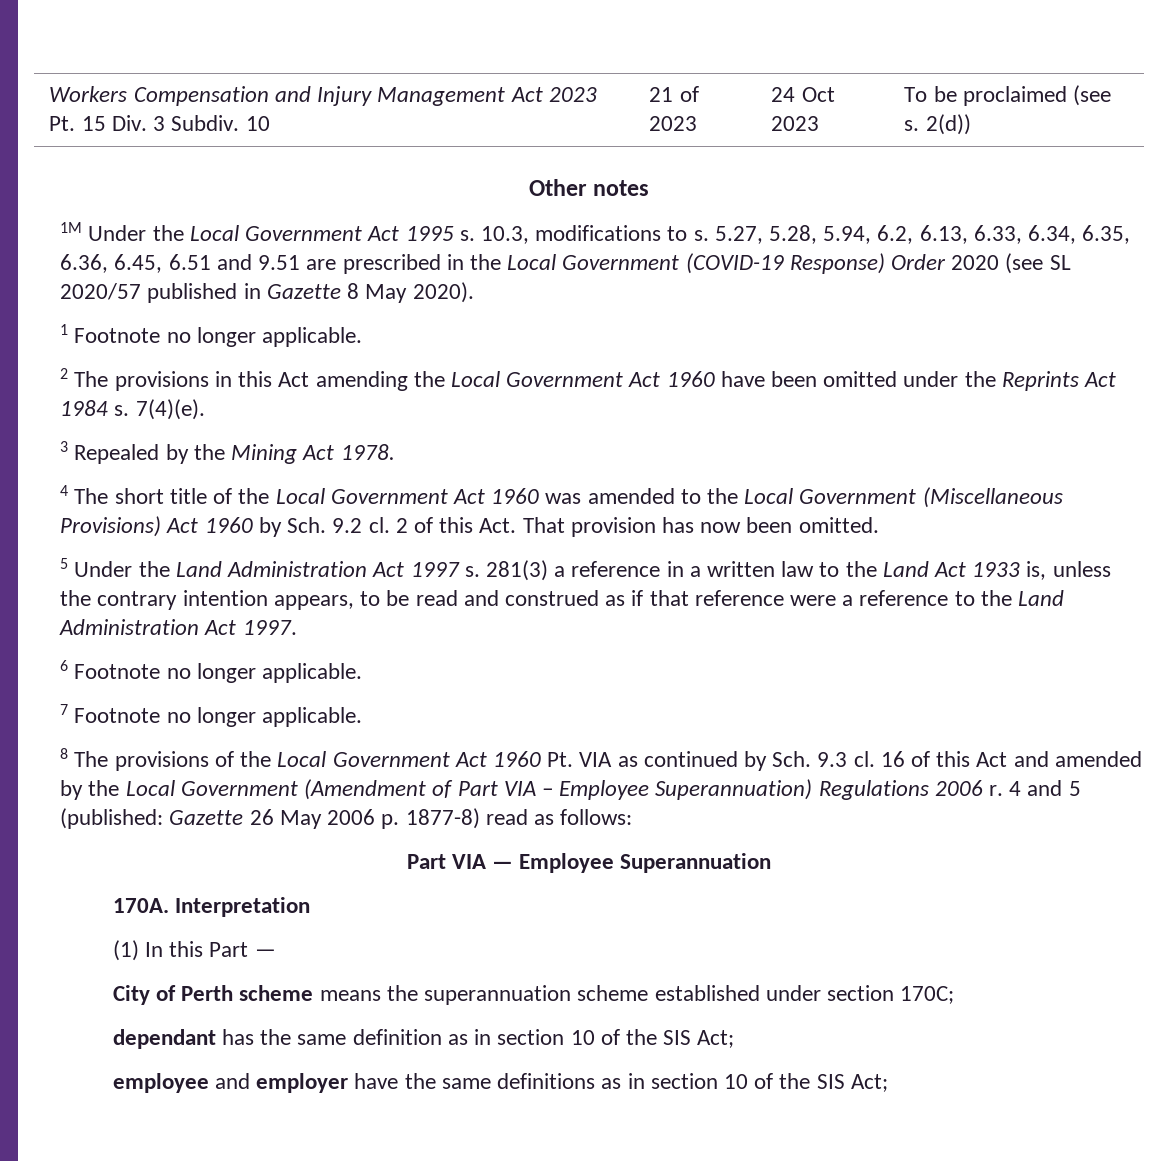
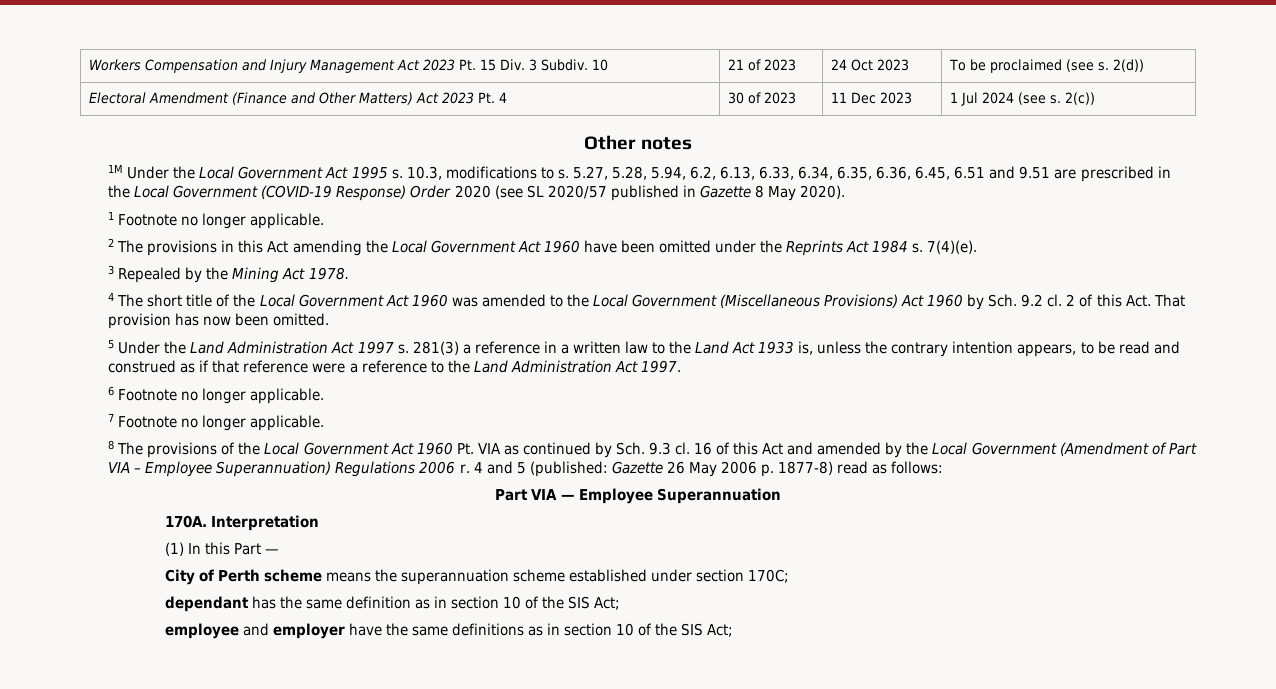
(971, 124) none -> [89,92,508,105] [728,92,797,104] [831,92,913,104] [950,92,1096,106] // Electoral Amendment (Finance and Other Matters) Act 2023 Pt. 4 | 30 of 2023 | 11 Dec 2023 | 1 Jul 2024 (see s. 2(c))

